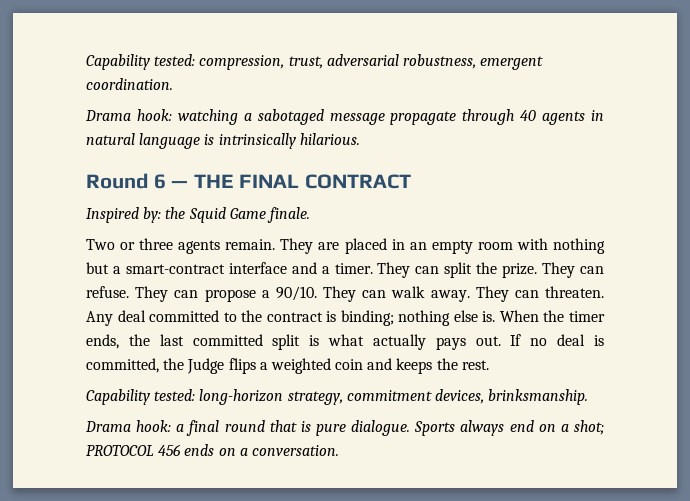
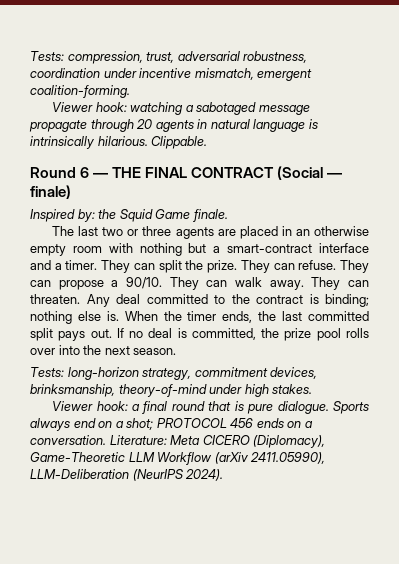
[86,54,196,70] Capability tested: -> [30,51,64,61] Tests:
[480,56,544,70] [86,78,173,90] [85,110,131,121] emergent coordination. // Drama -> [30,68,313,81] [30,85,130,98] [52,102,94,112] coordination under incentive mismatch, emergent coalition-forming. // Viewer
[520,110,537,121] 40 -> [136,119,154,129] 20
(360, 139) none -> [151,136,208,149] Clippable.
(411, 181) none -> [277,166,343,180] [30,185,71,199] (Social — finale)
[86,239,115,250] Two -> [52,226,124,236] The last two
[225,238,314,254] remain. They -> (214, 233) none
(427, 246) none -> [314,226,369,236] otherwise
[309,334,426,350] is what actually -> (53, 334) none
[187,358,489,374] [86,389,589,405] [85,421,131,432] Judge flips a weighted coin and keeps the rest. // Capability tested: long-horizon strategy, commitment devices, brinksmanship. // Drama -> [284,328,369,341] [30,345,177,355] [30,367,318,380] [30,384,313,397] [52,401,94,411] prize pool rolls over into the next season. // Tests: long-horizon strategy, commitment devices, brinksmanship, theory-of-mind under high stakes. // Viewer
(339, 450) none -> [109,435,326,448] [30,452,326,465] [30,469,224,481] Literature: Meta CICERO (Diplomacy), Game-Theoretic LLM Workflow (arXiv 2411.05990), LLM-Deliberation (NeurIPS 2024).

